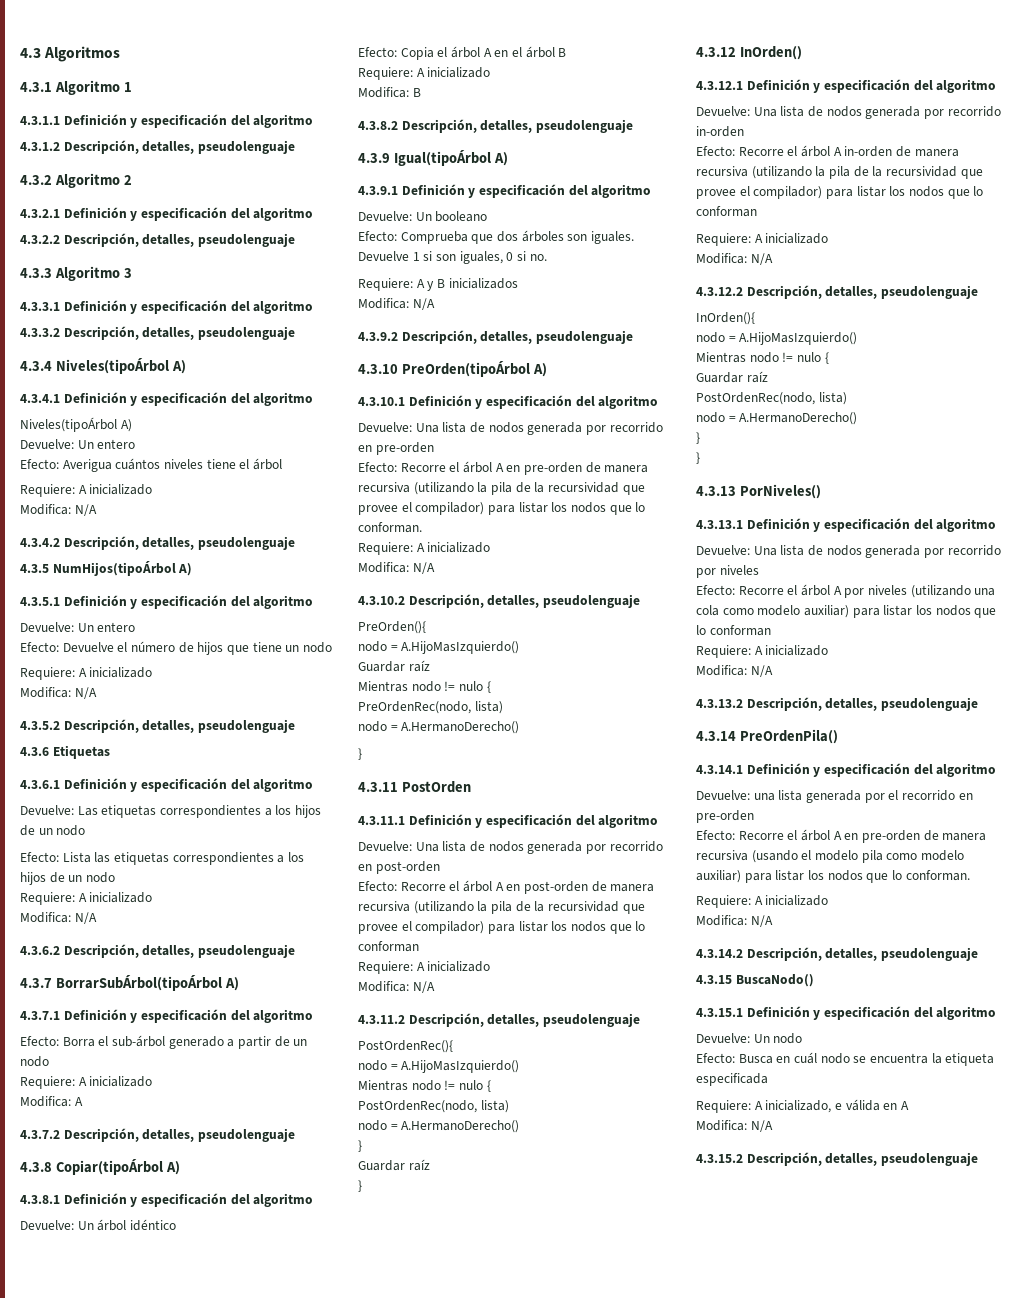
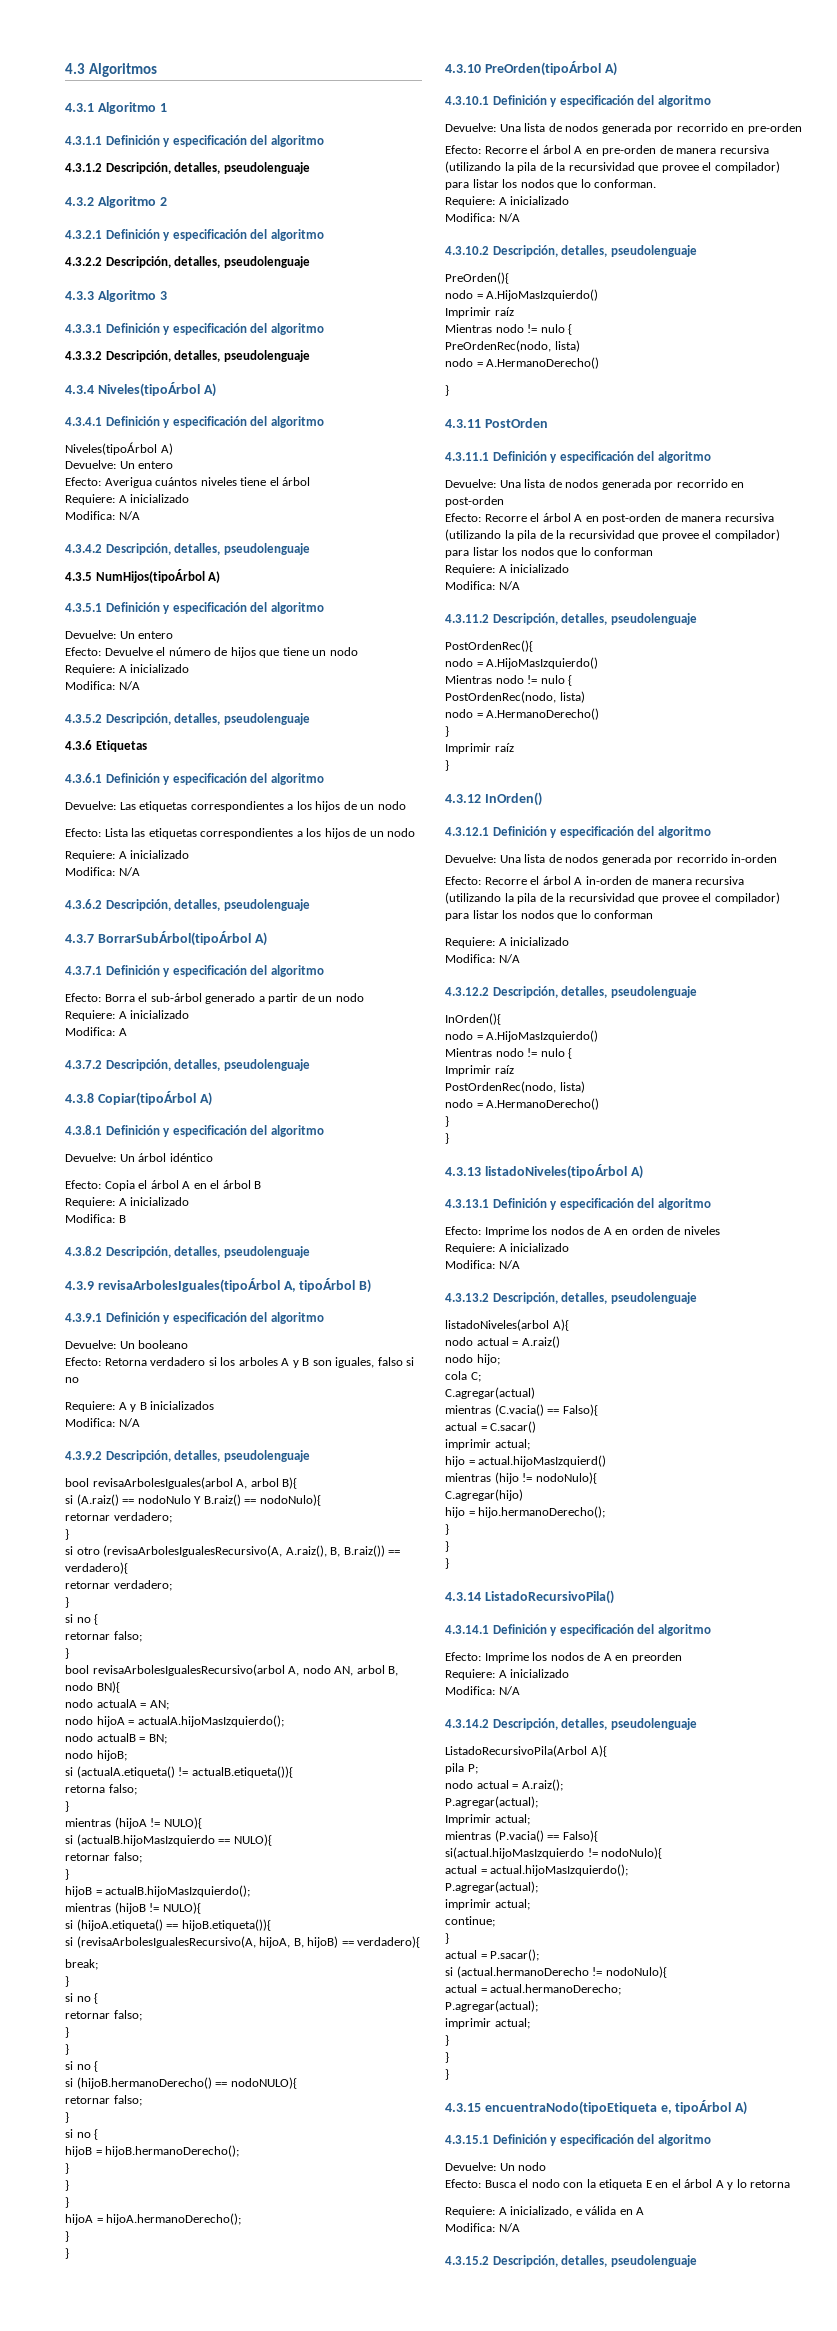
[393,150,508,166] Igual(tipoÁrbol A) -> [97,1278,372,1293] revisaArbolesIguales(tipoÁrbol A, tipoÁrbol B)
[400,230,634,244] [358,251,547,264] Comprueba que dos árboles son iguales. Devuelve 1 si son iguales, 0 si no. -> [104,1357,415,1368] [65,1377,79,1383] Retorna verdadero si los arboles A y B son iguales, falso si no
(633, 337) none -> [65,1477,298,1489] [65,1494,321,1506] [65,1512,172,1523] [65,1529,69,1540] [65,1545,401,1557] [65,1562,128,1574] [65,1580,172,1591] [65,1597,69,1608] [65,1614,99,1625] [65,1631,142,1642] [65,1648,69,1659] [65,1664,399,1676] [65,1681,120,1693] [65,1699,169,1710] [65,1715,284,1727] [65,1733,167,1744] [65,1750,127,1761] [65,1766,293,1778] [65,1784,137,1795] [65,1801,69,1812] [65,1817,202,1829] [65,1834,272,1846] [65,1852,142,1863] [65,1869,69,1880] [65,1885,251,1897] [65,1902,201,1914] [65,1919,271,1931] [65,1936,421,1948] [65,1959,98,1970] [65,1976,69,1987] [65,1993,99,2004] [65,2010,142,2021] [65,2027,69,2038] [65,2044,69,2055] [65,2061,99,2072] [65,2077,297,2089] [65,2095,142,2106] [65,2112,69,2123] [65,2129,99,2140] [65,2145,240,2157] [65,2163,69,2174] [65,2180,69,2191] [65,2197,69,2208] [65,2213,242,2225] [65,2231,69,2242] [65,2248,69,2259] // bool revisaArbolesIguales(arbol A, arbol B){ // si (A.raiz() == nodoNulo Y B.raiz() == nodoNulo){ // retornar verdadero; // } // si otro (revisaArbolesIgualesRecursivo(A, A.raiz(), B, B.raiz()) == verdadero){ // retornar verdadero; // } // si no { // retornar falso; // } // bool revisaArbolesIgualesRecursivo(arbol A, nodo AN, arbol B, nodo BN){ // nodo actualA = AN; // nodo hijoA = actualA.hijoMasIzquierdo(); // nodo actualB = BN; // nodo hijoB; // si (actualA.etiqueta() != actualB.etiqueta()){ // retorna falso; // } // mientras (hijoA != NULO){ // si (actualB.hijoMasIzquierdo == NULO){ // retornar falso; // } // hijoB = actualB.hijoMasIzquierdo(); // mientras (hijoB != NULO){ // si (hijoA.etiqueta() == hijoB.etiqueta()){ // si (revisaArbolesIgualesRecursivo(A, hijoA, B, hijoB) == verdadero){ // break; // } // si no { // retornar falso; // } // } // si no { // si (hijoB.hermanoDerecho() == nodoNULO){ // retornar falso; // } // si no { // hijoB = hijoB.hermanoDerecho(); // } // } // } // hijoA = hijoA.hermanoDerecho(); // } // }
[358,661,405,672] Guardar -> [445,307,491,318] Imprimir
[358,1160,405,1171] Guardar -> [445,743,491,754] Imprimir
[696,372,743,383] Guardar -> [445,1065,491,1076] Imprimir
[739,484,821,499] PorNiveles() -> [484,1164,643,1179] listadoNiveles(tipoÁrbol A)
[696,545,1001,558] [696,565,759,578] [696,584,996,598] [696,605,997,618] [696,625,771,636] Devuelve: Una lista de nodos generada por recorrido por niveles // Efecto: Recorre el árbol A por niveles (utilizando una cola como modelo auxiliar) para listar los nodos que lo conforman -> [445,1226,720,1237] Efecto: Imprime los nodos de A en orden de niveles
(978, 704) none -> [445,1319,569,1331] [445,1336,560,1348] [445,1354,500,1365] [445,1371,481,1382] [445,1387,535,1399] [445,1404,598,1416] [445,1421,537,1433] [445,1439,530,1450] [445,1455,607,1467] [445,1472,597,1484] [445,1489,523,1501] [445,1506,606,1518] [445,1524,449,1535] [445,1541,449,1552] [445,1558,449,1569] // listadoNiveles(arbol A){ // nodo actual = A.raiz() // nodo hijo; // cola C; // C.agregar(actual) // mientras (C.vacia() == Falso){ // actual = C.sacar() // imprimir actual; // hijo = actual.hijoMasIzquierd() // mientras (hijo != nodoNulo){ // C.agregar(hijo) // hijo = hijo.hermanoDerecho(); // } // } // }
[739,729,838,744] PreOrdenPila() -> [484,1590,614,1604] ListadoRecursivoPila()
[696,790,973,803] [696,810,754,823] [696,829,987,843] [696,850,964,863] [696,870,970,883] Devuelve: una lista generada por el recorrido en pre-orden // Efecto: Recorre el árbol A en pre-orden de manera recursiva (usando el modelo pila como modelo auxiliar) para listar los nodos que lo conforman. -> [445,1652,682,1663] Efecto: Imprime los nodos de A en preorden
[696,974,814,987] 4.3.15 BuscaNodo() -> [445,1745,607,1757] [445,1763,478,1774] [445,1779,563,1791] [445,1796,538,1808] [445,1814,530,1825] [445,1830,598,1842] [445,1847,663,1859] [445,1864,629,1876] [445,1881,538,1893] [445,1899,530,1910] [445,1916,495,1927] [445,1933,449,1944] [445,1949,540,1961] [445,1966,667,1978] [445,1984,622,1995] [445,2000,538,2012] [445,2018,530,2029] [445,2035,449,2046] [445,2052,449,2063] [445,2069,449,2080] [445,2100,748,2115] ListadoRecursivoPila(Arbol A){ // pila P; // nodo actual = A.raiz(); // P.agregar(actual); // Imprimir actual; // mientras (P.vacia() == Falso){ // si(actual.hijoMasIzquierdo != nodoNulo){ // actual = actual.hijoMasIzquierdo(); // P.agregar(actual); // imprimir actual; // continue; // } // actual = P.sacar(); // si (actual.hermanoDerecho != nodoNulo){ // actual = actual.hermanoDerecho; // P.agregar(actual); // imprimir actual; // } // } // } // 4.3.15 encuentraNodo(tipoEtiqueta e, tipoÁrbol A)
[776,1052,995,1066] [696,1073,768,1086] en cuál nodo se encuentra la etiqueta especificada -> [519,2179,791,2190] el nodo con la etiqueta E en el árbol A y lo retorna

